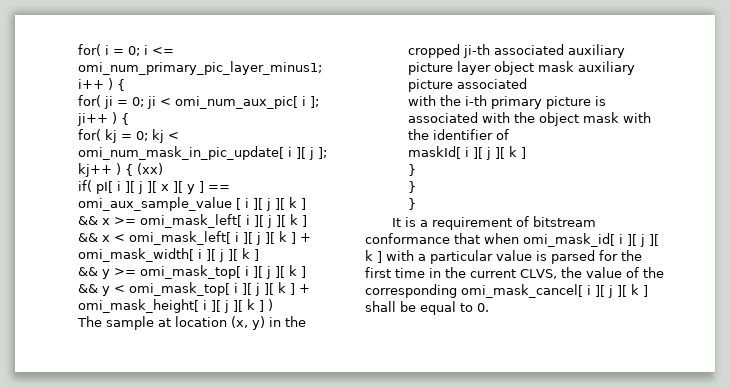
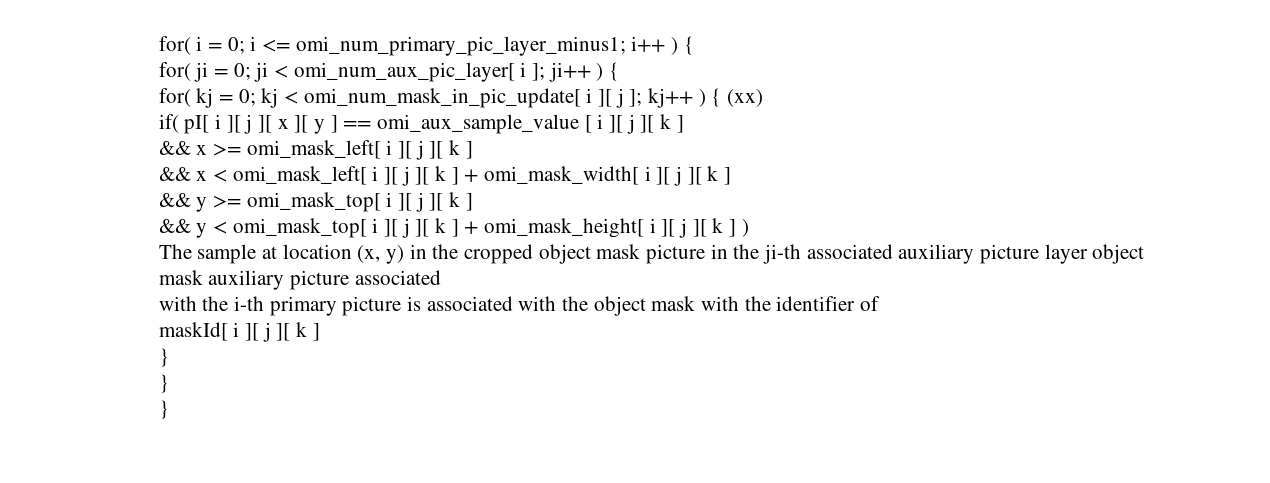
[174,96,298,109] omi_num_aux_pic[ -> [293,62,515,82] omi_num_aux_pic_layer[
(460, 51) none -> [538,244,760,264] object mask picture in the
[392,216,597,230] [365,233,659,247] [365,250,642,264] [365,267,664,279] [365,284,648,298] [365,301,489,315] // It is a requirement of bitstream conformance that when omi_mask_id[ i ][ j ][ k ] with a particular value is parsed for the first time in the current CLVS, the value of the corresponding omi_mask_cancel[ i ][ j ][ k ] shall be equal to 0. -> (169, 409) none

